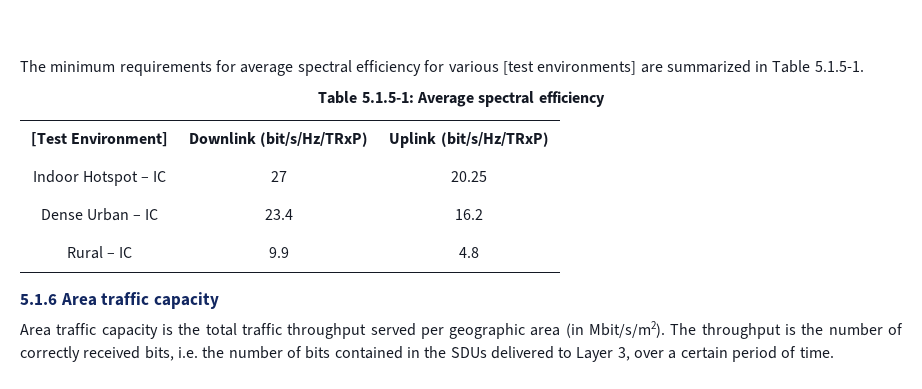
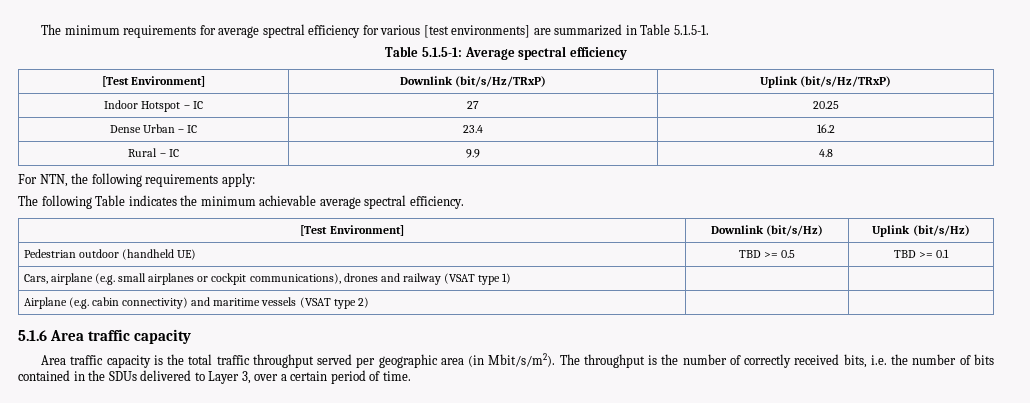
(479, 252) none -> [18,173,255,187] [18,195,464,209] [300,225,404,236] [710,225,824,236] [872,225,970,237] [23,249,197,260] [738,250,796,258] [893,249,950,258] [23,273,512,285] [23,297,369,309] // For NTN, the following requirements apply: // The following Table indicates the minimum achievable average spectral efficiency. // [Test Environment] | Downlink (bit/s/Hz) | Uplink (bit/s/Hz) // Pedestrian outdoor (handheld UE) | TBD >= 0.5 | TBD >= 0.1 // Cars, airplane (e.g. small airplanes or cockpit communications), drones and railway (VSAT type 1) | | // Airplane (e.g. cabin connectivity) and maritime vessels (VSAT type 2) | |

